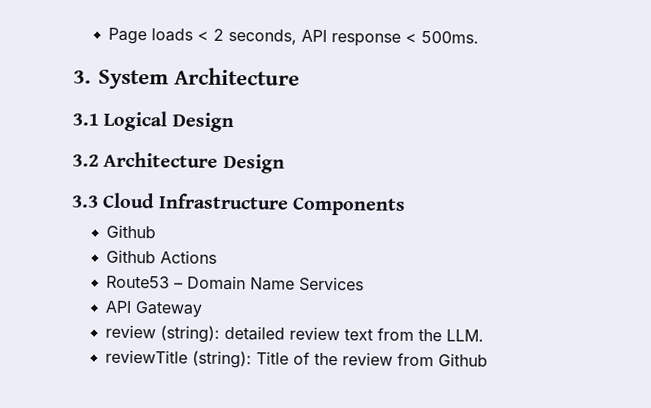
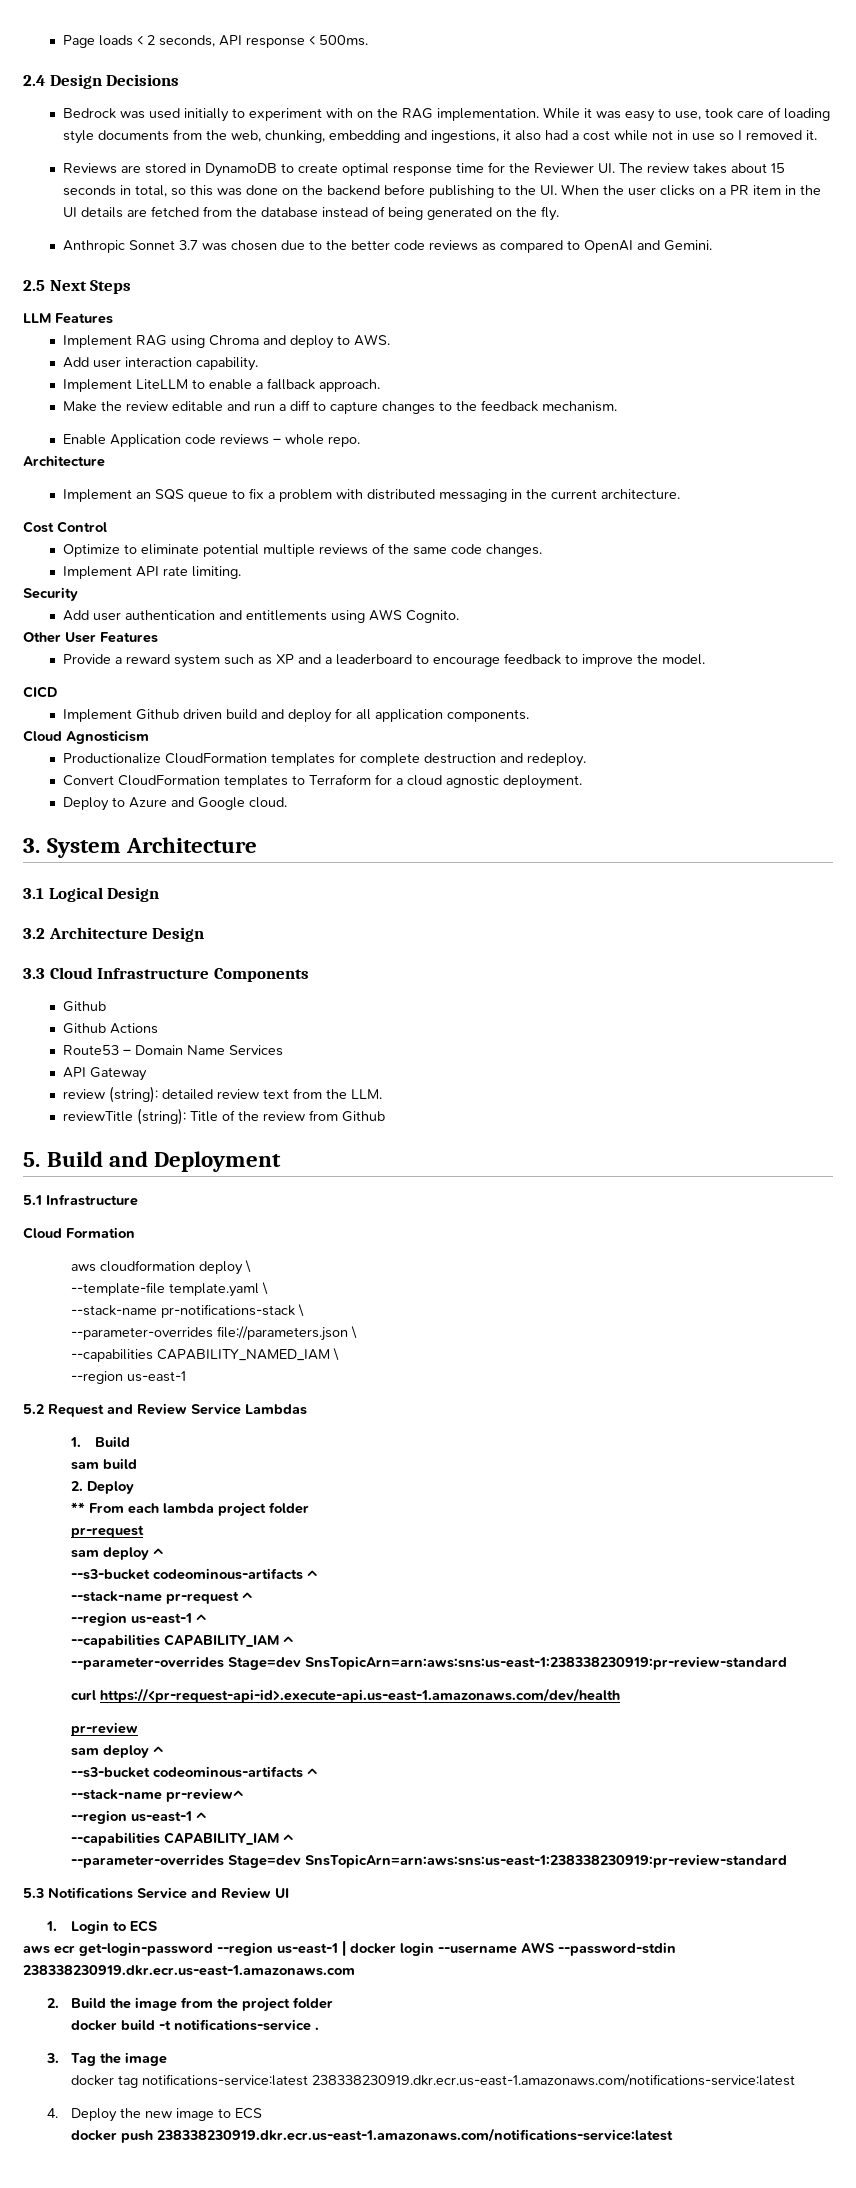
(480, 37) none -> [23,74,180,89] [62,107,830,122] [62,129,817,144] [62,162,785,177] [62,184,821,198] [62,206,559,221] [62,240,712,253] [23,280,132,294] [23,313,113,324] [62,334,390,349] [62,357,258,371] [62,378,380,392] [62,400,617,414] [62,434,360,447] [23,455,105,467] [62,488,680,502] [23,521,107,533] [62,543,542,557] [62,566,241,579] [23,587,78,601] [62,609,459,623] [23,632,158,643] [62,653,705,668] [23,686,57,698] [62,708,529,723] [23,730,149,744] [62,752,586,767] [62,774,582,789] [62,797,287,811] // 2.4 Design Decisions // Bedrock was used initially to experiment with on the RAG implementation. While it was easy to use, took care of loading style documents from the web, chunking, embedding and ingestions, it also had a cost while not in use so I removed it. // Reviews are stored in DynamoDB to create optimal response time for the Reviewer UI. The review takes about 15 seconds in total, so this was done on the backend before publishing to the UI. When the user clicks on a PR item in the UI details are fetched from the database instead of being generated on the fly. // Anthropic Sonnet 3.7 was chosen due to the better code reviews as compared to OpenAI and Gemini. // 2.5 Next Steps // LLM Features // Implement RAG using Chroma and deploy to AWS. // Add user interaction capability. // Implement LiteLLM to enable a fallback approach. // Make the review editable and run a diff to capture changes to the feedback mechanism. // Enable Application code reviews – whole repo. // Architecture // Implement an SQS queue to fix a problem with distributed messaging in the current architecture. // Cost Control // Optimize to eliminate potential multiple reviews of the same code changes. // Implement API rate limiting. // Security // Add user authentication and entitlements using AWS Cognito. // Other User Features // Provide a reward system such as XP and a leaderboard to encourage feedback to improve the model. // CICD // Implement Github driven build and deploy for all application components. // Cloud Agnosticism // Productionalize CloudFormation templates for complete destruction and redeploy. // Convert CloudFormation templates to Terraform for a cloud agnostic deployment. // Deploy to Azure and Google cloud.
(489, 360) none -> [23,1151,282,1172] [23,1194,138,1206] [23,1227,135,1239] [70,1260,251,1275] [70,1282,268,1297] [70,1304,304,1318] [70,1326,357,1341] [70,1348,339,1362] [70,1371,186,1384] [23,1403,307,1417] [69,1436,130,1447] [70,1458,137,1470] [70,1481,134,1494] [70,1502,309,1517] [70,1525,144,1538] [70,1547,163,1560] [70,1568,317,1580] [70,1591,252,1604] [70,1612,206,1626] [70,1634,293,1648] [70,1656,787,1670] [70,1688,620,1703] [70,1722,138,1736] [70,1745,163,1758] [70,1766,317,1778] [70,1788,243,1802] [70,1810,206,1824] [70,1832,293,1846] [70,1854,787,1868] [23,1887,289,1899] [45,1920,157,1934] [23,1940,676,1956] [23,1965,355,1976] [46,1997,333,2012] [70,2019,319,2031] [45,2052,167,2066] [70,2074,795,2088] [46,2108,262,2122] [70,2128,673,2143] // 5. Build and Deployment // 5.1 Infrastructure // Cloud Formation // aws cloudformation deploy \ // --template-file template.yaml \ // --stack-name pr-notifications-stack \ // --parameter-overrides file://parameters.json \ // --capabilities CAPABILITY_NAMED_IAM \ // --region us-east-1 // 5.2 Request and Review Service Lambdas // 1. Build // sam build // 2. Deploy // ** From each lambda project folder // pr-request // sam deploy ^ // --s3-bucket codeominous-artifacts ^ // --stack-name pr-request ^ // --region us-east-1 ^ // --capabilities CAPABILITY_IAM ^ // --parameter-overrides Stage=dev SnsTopicArn=arn:aws:sns:us-east-1:238338230919:pr-review-standard // curl https://<pr-request-api-id>.execute-api.us-east-1.amazonaws.com/dev/health // pr-review // sam deploy ^ // --s3-bucket codeominous-artifacts ^ // --stack-name pr-review^ // --region us-east-1 ^ // --capabilities CAPABILITY_IAM ^ // --parameter-overrides Stage=dev SnsTopicArn=arn:aws:sns:us-east-1:238338230919:pr-review-standard // 5.3 Notifications Service and Review UI // 1. Login to ECS // aws ecr get-login-password --region us-east-1 | docker login --username AWS --password-stdin 238338230919.dkr.ecr.us-east-1.amazonaws.com // 2. Build the image from the project folder // docker build -t notifications-service . // 3. Tag the image // docker tag notifications-service:latest 238338230919.dkr.ecr.us-east-1.amazonaws.com/notifications-service:latest // 4. Deploy the new image to ECS // docker push 238338230919.dkr.ecr.us-east-1.amazonaws.com/notifications-service:latest

